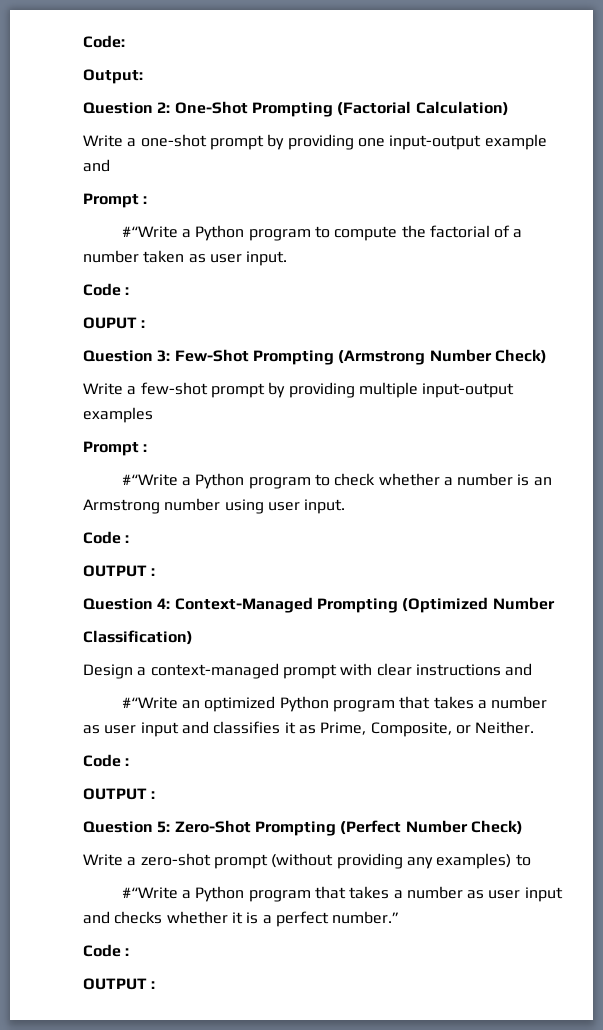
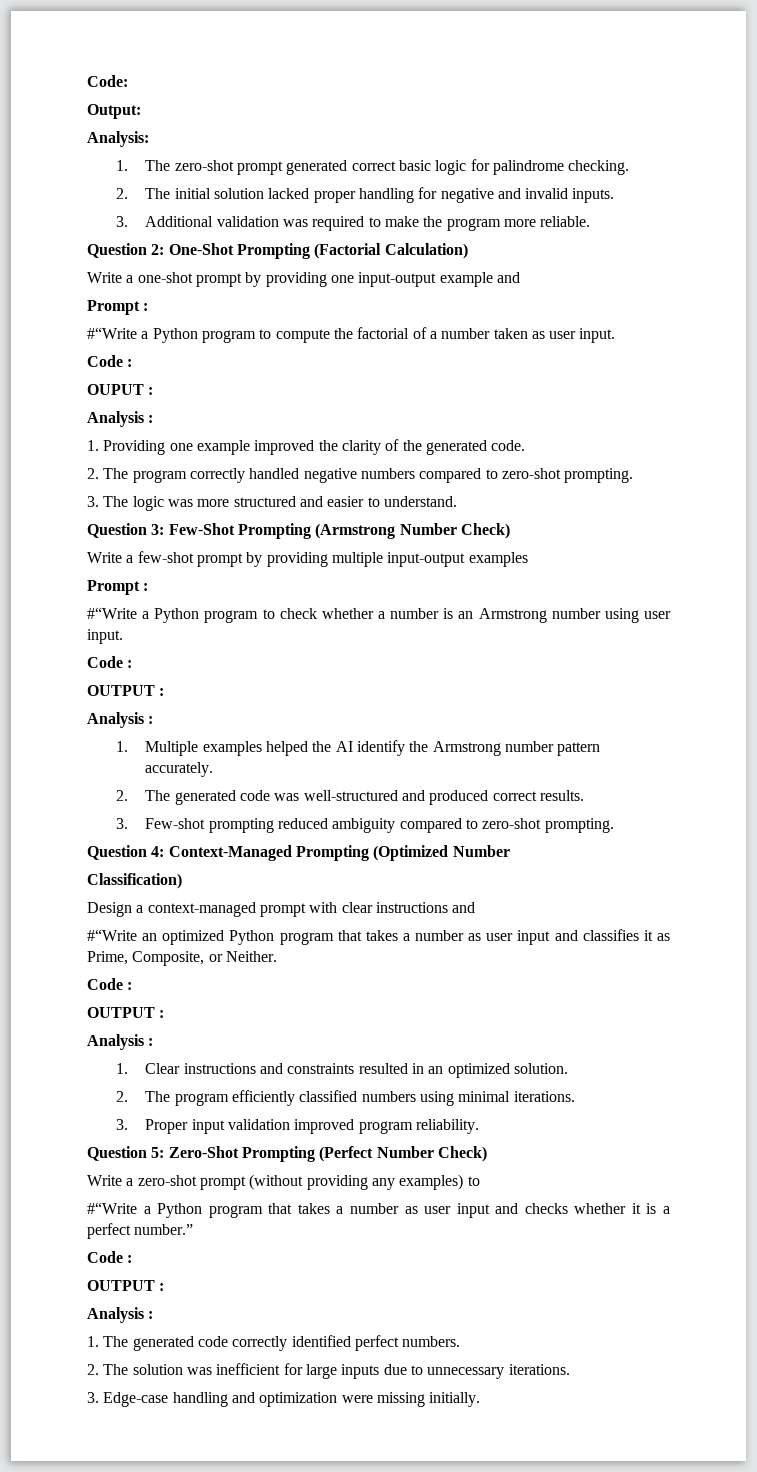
(143, 76) none -> [87,131,149,147] [116,159,630,175] [116,187,615,203] [116,216,591,231] // Analysis: // 1. The zero-shot prompt generated correct basic logic for palindrome checking. // 2. The initial solution lacked proper handling for negative and invalid inputs. // 3. Additional validation was required to make the program more reliable.
(146, 324) none -> [87,411,154,427] [87,439,526,455] [87,468,634,483] [87,496,457,511] // Analysis : // 1. Providing one example improved the clarity of the generated code. // 2. The program correctly handled negative numbers compared to zero-shot prompting. // 3. The logic was more structured and easier to understand.
(156, 572) none -> [87,712,154,728] [116,740,601,756] [145,762,214,777] [116,790,584,805] [116,818,614,833] // Analysis : // 1. Multiple examples helped the AI identify the Armstrong number pattern accurately. // 2. The generated code was well-structured and produced correct results. // 3. Few-shot prompting reduced ambiguity compared to zero-shot prompting.
(156, 795) none -> [87,1034,154,1050] [116,1063,568,1078] [116,1090,575,1106] [116,1119,479,1134] // Analysis : // 1. Clear instructions and constraints resulted in an optimized solution. // 2. The program efficiently classified numbers using minimal iterations. // 3. Proper input validation improved program reliability.
(156, 985) none -> [87,1307,154,1323] [87,1335,461,1351] [87,1363,570,1379] [87,1392,481,1407] // Analysis : // 1. The generated code correctly identified perfect numbers. // 2. The solution was inefficient for large inputs due to unnecessary iterations. // 3. Edge-case handling and optimization were missing initially.

